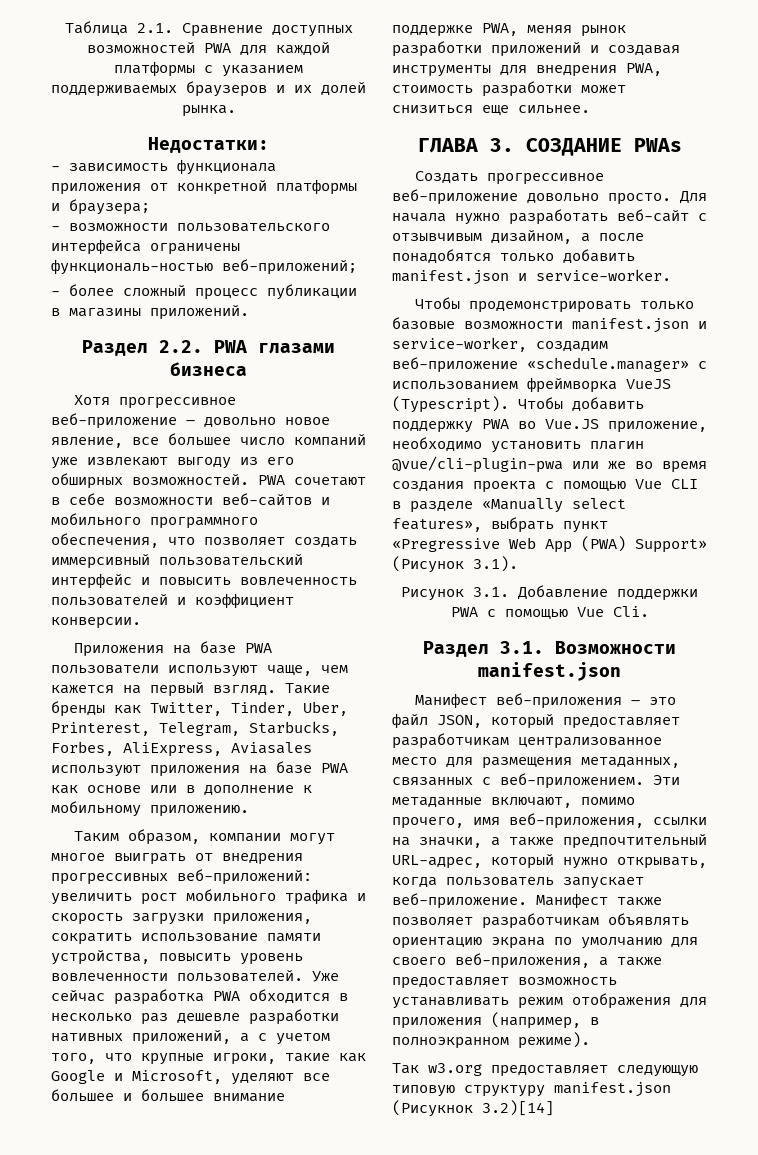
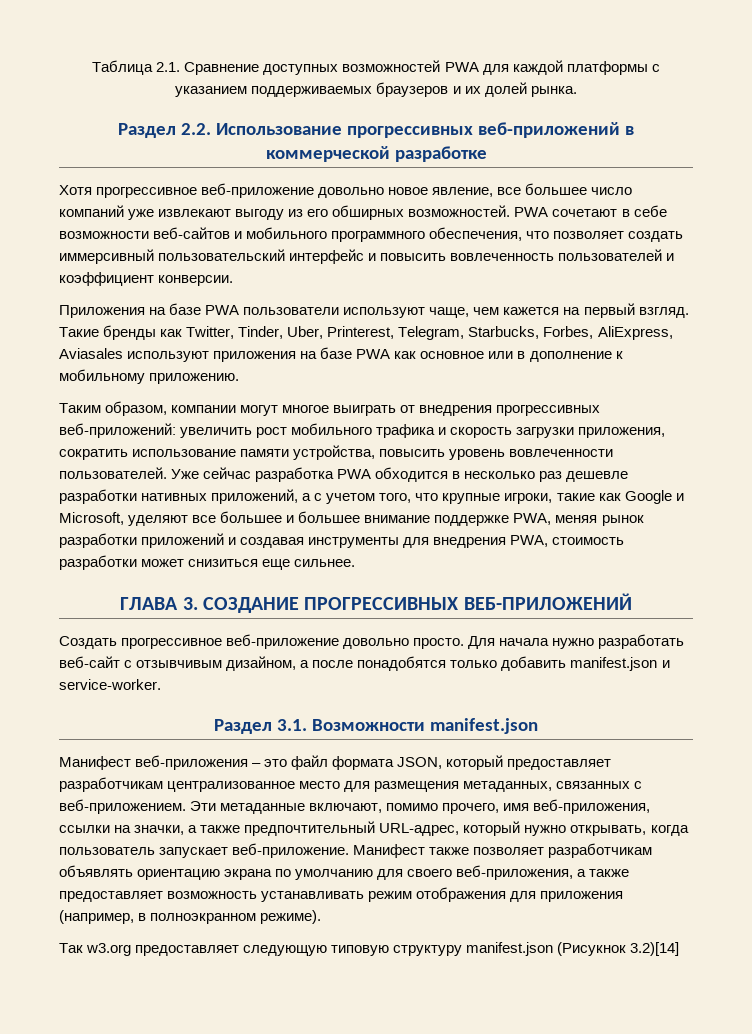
[148,137,269,153] [51,159,276,175] [51,179,357,195] [51,199,150,215] [51,223,330,232] [51,239,240,255] [51,259,357,275] [51,284,357,300] [51,305,249,320] [82,340,335,356] [170,362,247,376] Недостатки: // - зависимость функционала приложения от конкретной платформы и браузера; // - возможности пользовательского интерфейса ограничены функциональ-ностью веб-приложений; // - более сложный процесс публикации в магазины приложений. // Раздел 2.2. PWA глазами бизнеса -> [118,122,634,138] [265,146,487,162] Раздел 2.2. Использование прогрессивных веб-приложений в коммерческой разработке
[186,420,195,425] – -> (315, 190) none
[87,785,141,793] основе -> [420,351,485,359] основное
[633,138,682,152] PWAs -> [304,593,632,610] ПРОГРЕССИВНЫХ ВЕБ-ПРИЛОЖЕНИЙ
[415,297,695,313] [392,317,707,333] [392,337,608,352] [392,357,707,373] [392,377,671,393] [392,396,644,413] [392,419,707,433] [392,437,644,453] [392,456,707,473] [392,479,698,493] [392,498,626,513] [392,517,608,533] [392,536,707,553] [392,556,518,573] [401,585,698,601] [450,606,649,619] // Чтобы продемонстрировать только базовые возможности manifest.json и service-worker, создадим веб-приложение «schedule.manager» с использованием фреймворка VueJS (Typescript). Чтобы добавить поддержку PWA во Vue.JS приложение, необходимо установить плагин @vue/cli-plugin-pwa или же во время создания проекта с помощью Vue CLI в разделе «Manually select features», выбрать пункт «Pregressive Web App (PWA) Support» (Рисунок 3.1). // Рисунок 3.1. Добавление поддержки PWA c помощью Vue Cli. -> (161, 684) none
(428, 721) none -> [332,756,395,770] формата

